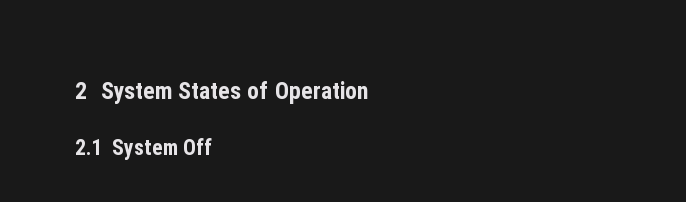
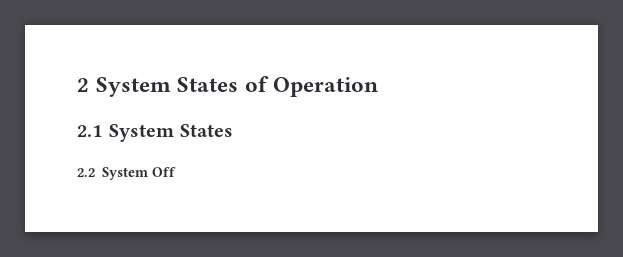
(178, 149) none -> [179,124,233,137] [77,167,149,180] States // 2.2 System

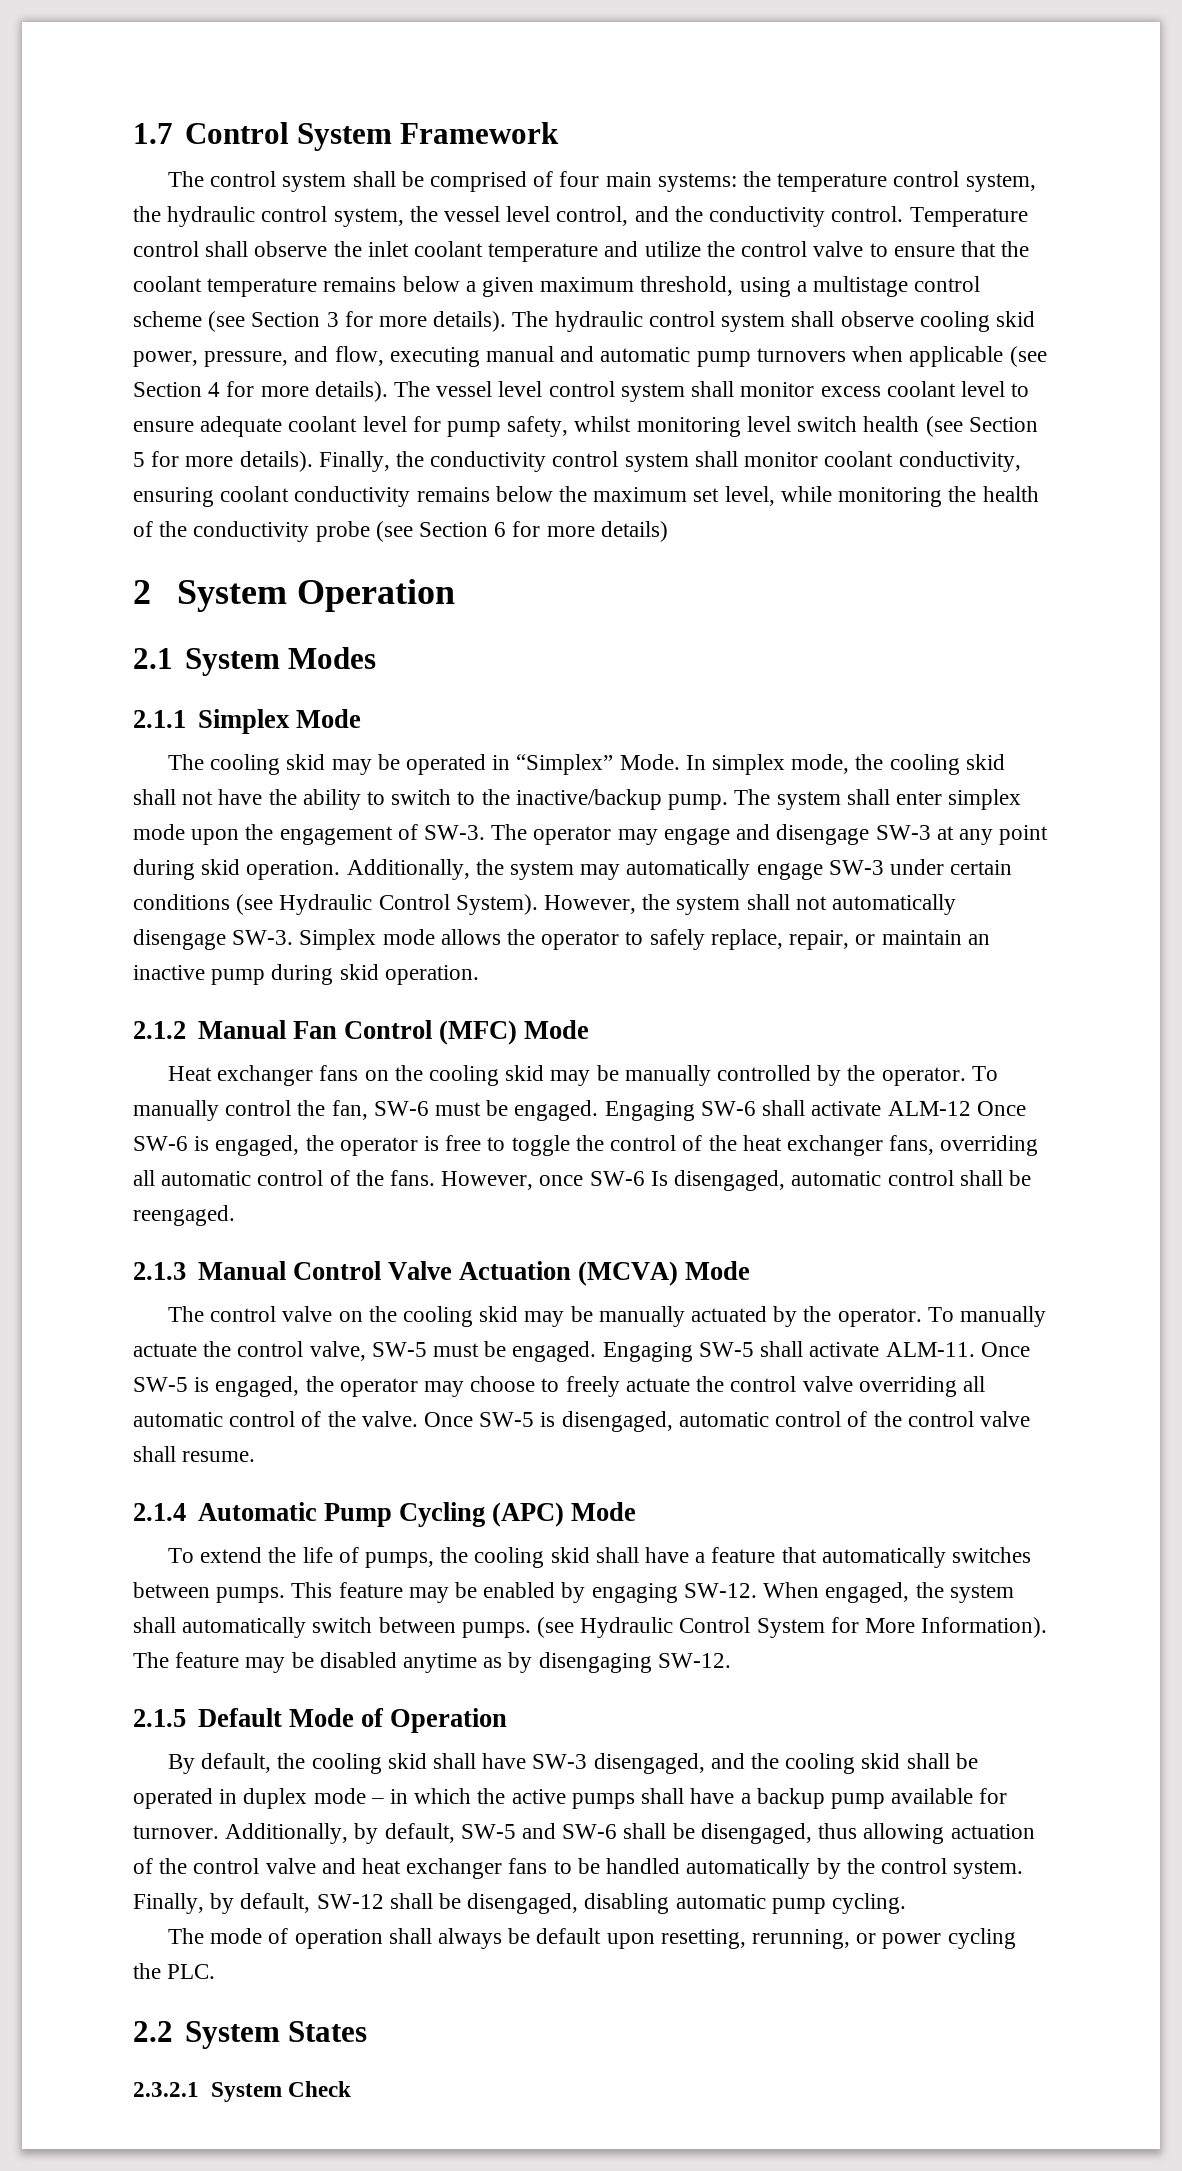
[77,76,378,97] [77,125,102,137] 2 System States of Operation // 2.1 -> [133,122,560,151] [167,171,1036,192] [133,206,1028,227] [133,241,1030,262] [133,276,981,297] [133,311,1035,332] [133,346,1047,367] [133,381,1030,402] [133,416,1038,437] [133,451,1021,472] [133,486,1039,507] [133,521,668,542] [133,579,455,612] [133,647,376,676] [133,709,361,734] [167,754,1005,775] [133,789,1022,810] [133,824,1049,845] [133,859,1013,880] [133,894,957,915] [133,929,990,950] [133,964,479,985] [133,1020,590,1045] [167,1065,998,1086] [133,1100,1026,1121] [133,1135,1039,1156] [133,1170,1031,1191] [133,1205,235,1226] [133,1261,751,1286] [167,1306,1047,1327] [133,1341,1030,1362] [133,1376,985,1397] [133,1411,1030,1432] [133,1446,256,1462] [133,1502,637,1527] [167,1547,1032,1568] [133,1582,1014,1603] [133,1617,1048,1638] [133,1652,731,1673] [133,1708,507,1733] [167,1753,978,1774] [133,1788,1008,1809] [133,1823,1035,1844] [133,1858,1024,1879] [133,1893,907,1914] [167,1928,1016,1949] [133,1963,216,1979] [133,2021,173,2042] 1.7 Control System Framework // The control system shall be comprised of four main systems: the temperature control system, the hydraulic control system, the vessel level control, and the conductivity control. Temperature control shall observe the inlet coolant temperature and utilize the control valve to ensure that the coolant temperature remains below a given maximum threshold, using a multistage control scheme (see Section 3 for more details). The hydraulic control system shall observe cooling skid power, pressure, and flow, executing manual and automatic pump turnovers when applicable (see Section 4 for more details). The vessel level control system shall monitor excess coolant level to ensure adequate coolant level for pump safety, whilst monitoring level switch health (see Section 5 for more details). Finally, the conductivity control system shall monitor coolant conductivity, ensuring coolant conductivity remains below the maximum set level, while monitoring the health of the conductivity probe (see Section 6 for more details) // 2 System Operation // 2.1 System Modes // 2.1.1 Simplex Mode // The cooling skid may be operated in “Simplex” Mode. In simplex mode, the cooling skid shall not have the ability to switch to the inactive/backup pump. The system shall enter simplex mode upon the engagement of SW-3. The operator may engage and disengage SW-3 at any point during skid operation. Additionally, the system may automatically engage SW-3 under certain conditions (see Hydraulic Control System). However, the system shall not automatically disengage SW-3. Simplex mode allows the operator to safely replace, repair, or maintain an inactive pump during skid operation. // 2.1.2 Manual Fan Control (MFC) Mode // Heat exchanger fans on the cooling skid may be manually controlled by the operator. To manually control the fan, SW-6 must be engaged. Engaging SW-6 shall activate ALM-12 Once SW-6 is engaged, the operator is free to toggle the control of the heat exchanger fans, overriding all automatic control of the fans. However, once SW-6 Is disengaged, automatic control shall be reengaged. // 2.1.3 Manual Control Valve Actuation (MCVA) Mode // The control valve on the cooling skid may be manually actuated by the operator. To manually actuate the control valve, SW-5 must be engaged. Engaging SW-5 shall activate ALM-11. Once SW-5 is engaged, the operator may choose to freely actuate the control valve overriding all automatic control of the valve. Once SW-5 is disengaged, automatic control of the control valve shall resume. // 2.1.4 Automatic Pump Cycling (APC) Mode // To extend the life of pumps, the cooling skid shall have a feature that automatically switches between pumps. This feature may be enabled by engaging SW-12. When engaged, the system shall automatically switch between pumps. (see Hydraulic Control System for More Information). The feature may be disabled anytime as by disengaging SW-12. // 2.1.5 Default Mode of Operation // By default, the cooling skid shall have SW-3 disengaged, and the cooling skid shall be operated in duplex mode – in which the active pumps shall have a backup pump available for turnover. Additionally, by default, SW-5 and SW-6 shall be disengaged, thus allowing actuation of the control valve and heat exchanger fans to be handled automatically by the control system. Finally, by default, SW-12 shall be disengaged, disabling automatic pump cycling. // The mode of operation shall always be default upon resetting, rerunning, or power cycling the PLC. // 2.2
[77,167,177,180] 2.2 System Off -> [133,2081,351,2102] 2.3.2.1 System Check

